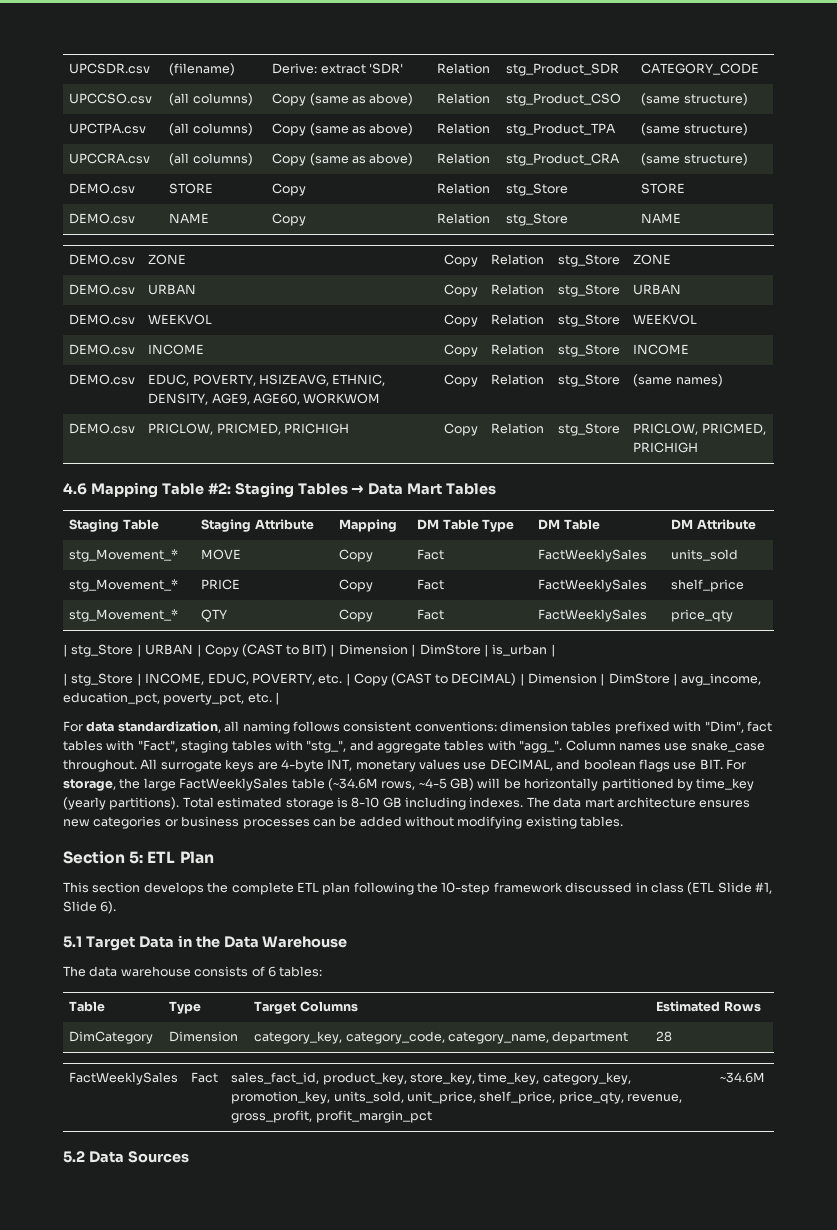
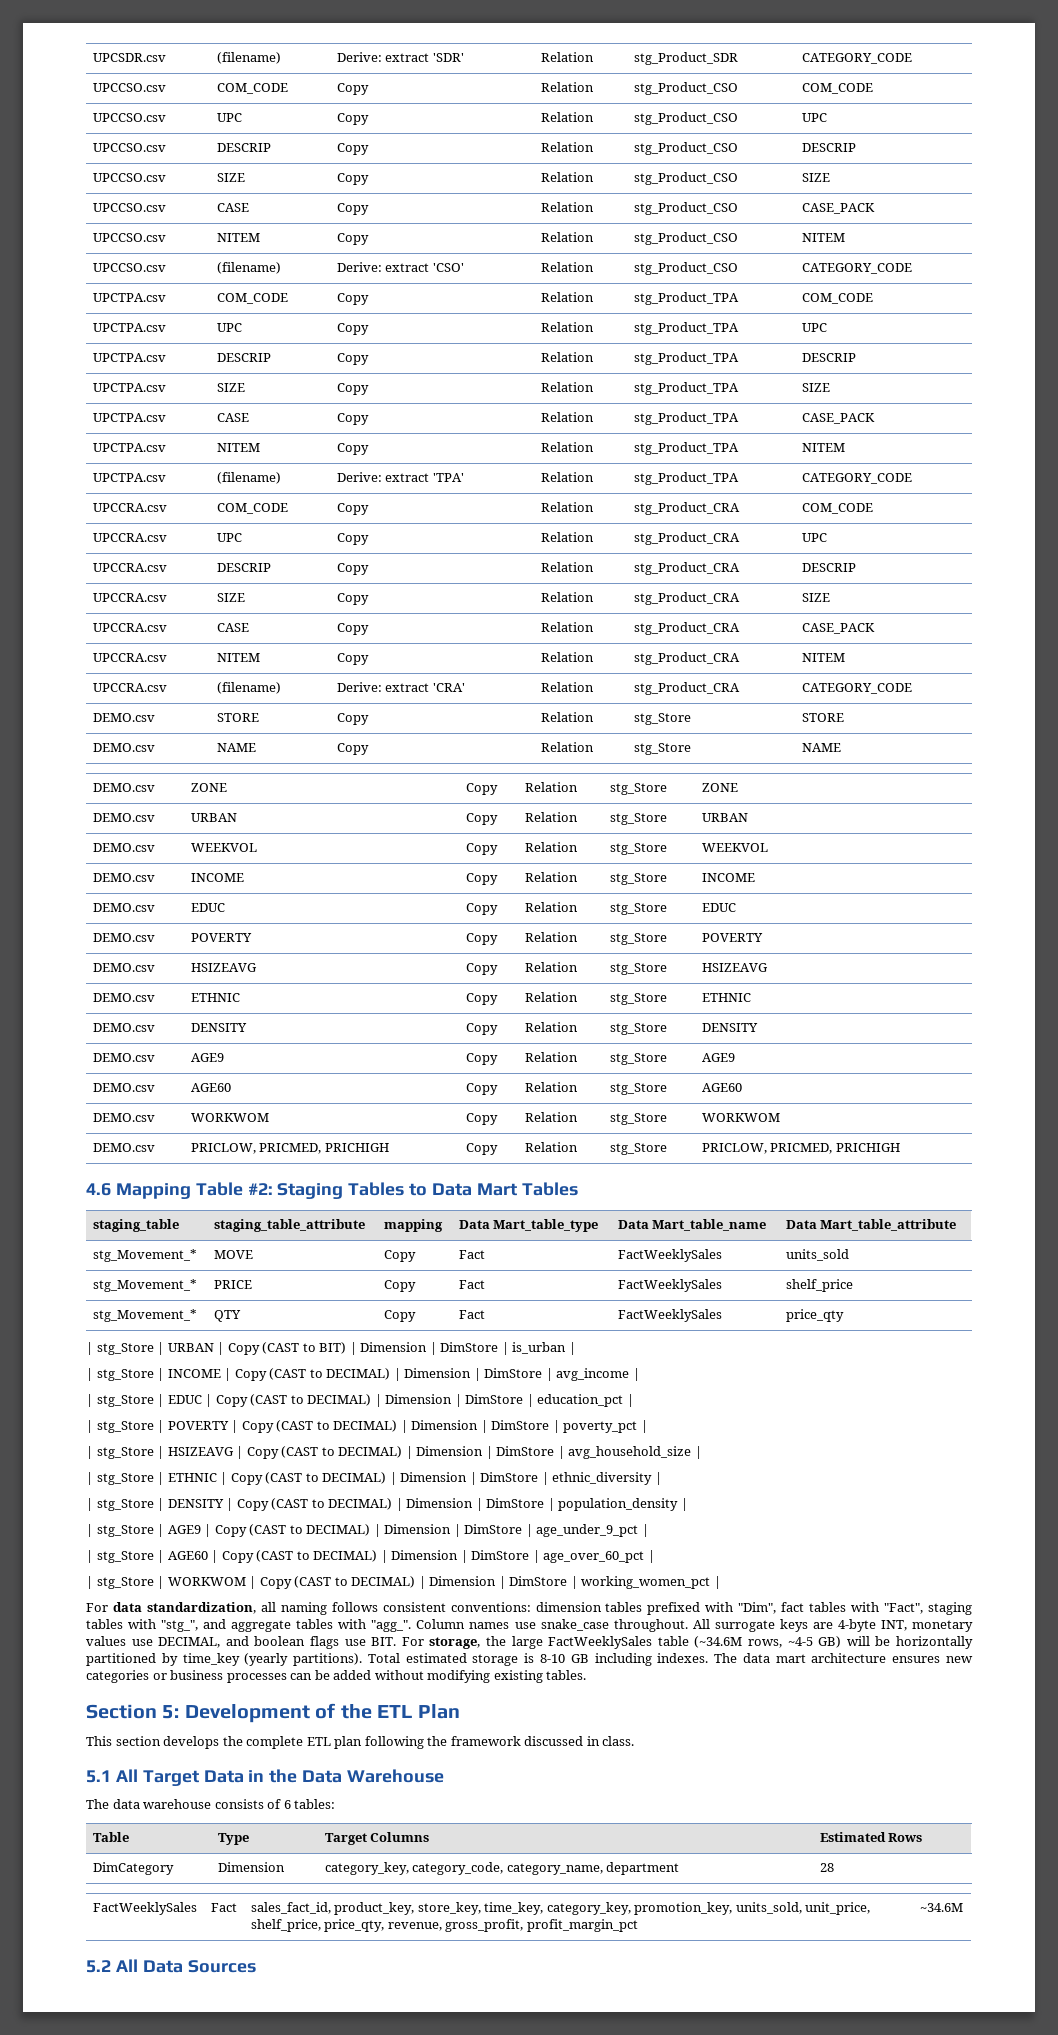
[169,93,253,106] [272,93,414,106] [437,93,491,104] [506,93,622,106] [641,93,748,106] [69,123,147,134] [169,123,253,136] [272,123,414,136] [437,123,491,134] [506,123,617,136] [641,123,748,136] [69,153,151,164] [169,153,253,166] [272,153,414,166] [437,153,491,164] [506,153,621,166] [641,153,748,166] (all columns) | Copy (same as above) | Relation | stg_Product_CSO | (same structure) // UPCTPA.csv | (all columns) | Copy (same as above) | Relation | stg_Product_TPA | (same structure) // UPCCRA.csv | (all columns) | Copy (same as above) | Relation | stg_Product_CRA | (same structure) -> [216,83,288,94] [336,83,369,95] [540,82,594,92] [633,82,738,95] [801,83,873,94] [92,113,166,122] [216,113,242,122] [336,113,369,125] [540,112,594,122] [633,112,738,125] [801,113,827,122] [92,143,166,152] [216,143,271,152] [336,143,369,155] [540,142,594,152] [633,142,738,155] [801,143,856,152] [92,173,166,182] [216,173,245,182] [336,173,369,185] [540,172,594,182] [633,172,738,185] [801,173,830,182] [92,203,166,212] [216,203,249,212] [336,203,369,215] [540,202,594,212] [633,202,738,215] [801,203,875,214] [92,233,166,242] [216,233,260,242] [336,233,369,245] [540,232,594,242] [633,232,738,245] [801,233,845,242] [92,263,166,272] [216,262,281,274] [336,262,464,272] [540,262,594,272] [633,262,738,275] [801,263,912,274] [92,293,166,302] [216,293,288,304] [336,293,369,305] [540,292,594,302] [633,292,739,305] [801,293,873,304] [92,323,166,332] [216,323,242,332] [336,323,369,335] [540,322,594,332] [633,322,739,335] [801,323,827,332] [92,353,166,362] [216,353,271,362] [336,353,369,365] [540,352,594,362] [633,352,739,365] [801,353,856,362] [92,383,166,392] [216,383,245,392] [336,383,369,395] [540,382,594,392] [633,382,739,395] [801,383,830,392] [92,413,166,422] [216,413,249,422] [336,413,369,425] [540,412,594,422] [633,412,739,425] [801,413,875,424] [92,443,166,452] [216,443,260,452] [336,443,369,455] [540,442,594,452] [633,442,739,455] [801,443,845,452] [92,473,166,482] [216,472,281,484] [336,472,464,482] [540,472,594,482] [633,472,739,485] [801,473,912,484] [92,503,167,512] [216,503,288,514] [336,503,369,515] [540,502,594,512] [633,502,740,515] [801,503,873,514] [92,533,167,542] [216,533,242,542] [336,533,369,545] [540,532,594,542] [633,532,740,545] [801,533,827,542] [92,563,167,572] [216,563,271,572] [336,563,369,575] [540,562,594,572] [633,562,740,575] [801,563,856,572] [92,593,167,602] [216,593,245,602] [336,593,369,605] [540,592,594,602] [633,592,740,605] [801,593,830,602] [92,623,167,632] [216,623,249,632] [336,623,369,635] [540,622,594,632] [633,622,740,635] [801,623,875,634] [92,653,167,662] [216,653,260,662] [336,653,369,665] [540,652,594,662] [633,652,740,665] [801,653,845,662] [92,683,167,692] [216,682,281,694] [336,682,465,692] [540,682,594,692] [633,682,740,695] [801,683,912,694] COM_CODE | Copy | Relation | stg_Product_CSO | COM_CODE // UPCCSO.csv | UPC | Copy | Relation | stg_Product_CSO | UPC // UPCCSO.csv | DESCRIP | Copy | Relation | stg_Product_CSO | DESCRIP // UPCCSO.csv | SIZE | Copy | Relation | stg_Product_CSO | SIZE // UPCCSO.csv | CASE | Copy | Relation | stg_Product_CSO | CASE_PACK // UPCCSO.csv | NITEM | Copy | Relation | stg_Product_CSO | NITEM // UPCCSO.csv | (filename) | Derive: extract 'CSO' | Relation | stg_Product_CSO | CATEGORY_CODE // UPCTPA.csv | COM_CODE | Copy | Relation | stg_Product_TPA | COM_CODE // UPCTPA.csv | UPC | Copy | Relation | stg_Product_TPA | UPC // UPCTPA.csv | DESCRIP | Copy | Relation | stg_Product_TPA | DESCRIP // UPCTPA.csv | SIZE | Copy | Relation | stg_Product_TPA | SIZE // UPCTPA.csv | CASE | Copy | Relation | stg_Product_TPA | CASE_PACK // UPCTPA.csv | NITEM | Copy | Relation | stg_Product_TPA | NITEM // UPCTPA.csv | (filename) | Derive: extract 'TPA' | Relation | stg_Product_TPA | CATEGORY_CODE // UPCCRA.csv | COM_CODE | Copy | Relation | stg_Product_CRA | COM_CODE // UPCCRA.csv | UPC | Copy | Relation | stg_Product_CRA | UPC // UPCCRA.csv | DESCRIP | Copy | Relation | stg_Product_CRA | DESCRIP // UPCCRA.csv | SIZE | Copy | Relation | stg_Product_CRA | SIZE // UPCCRA.csv | CASE | Copy | Relation | stg_Product_CRA | CASE_PACK // UPCCRA.csv | NITEM | Copy | Relation | stg_Product_CRA | NITEM // UPCCRA.csv | (filename) | Derive: extract 'CRA' | Relation | stg_Product_CRA | CATEGORY_CODE
[148,374,386,386] [148,393,300,405] EDUC, POVERTY, HSIZEAVG, ETHNIC, DENSITY, AGE9, AGE60, -> [190,903,225,912] [465,903,498,915] [524,902,578,912] [609,903,667,915] [701,903,736,912] [92,933,155,942] [190,933,252,942] [465,933,498,945] [524,932,578,942] [609,933,667,945] [701,933,763,942] [92,963,155,972] [190,963,257,972] [465,963,498,975] [524,962,578,972] [609,963,667,975] [701,963,768,972] [92,993,155,1002] [190,993,240,1002] [465,993,498,1005] [524,992,578,1002] [609,993,667,1005] [701,993,751,1002] [92,1023,155,1032] [190,1023,247,1032] [465,1023,498,1035] [524,1022,578,1032] [609,1023,667,1035] [701,1023,758,1032] [92,1053,155,1062] [190,1053,224,1062] [465,1053,498,1065] [524,1052,578,1062] [609,1053,667,1065] [701,1053,735,1062] [92,1083,155,1092] [190,1083,231,1092] [465,1083,498,1095] [524,1082,578,1092] [609,1083,667,1095] [701,1083,742,1092] [92,1113,155,1122] EDUC | Copy | Relation | stg_Store | EDUC // DEMO.csv | POVERTY | Copy | Relation | stg_Store | POVERTY // DEMO.csv | HSIZEAVG | Copy | Relation | stg_Store | HSIZEAVG // DEMO.csv | ETHNIC | Copy | Relation | stg_Store | ETHNIC // DEMO.csv | DENSITY | Copy | Relation | stg_Store | DENSITY // DEMO.csv | AGE9 | Copy | Relation | stg_Store | AGE9 // DEMO.csv | AGE60 | Copy | Relation | stg_Store | AGE60 // DEMO.csv |
[633,374,723,387] (same names) -> [701,1113,780,1122] WORKWOM
[351,485,365,494] → -> [409,1183,428,1196] to
[69,519,159,532] [201,519,314,532] [339,519,398,532] [417,519,514,532] [538,519,600,530] [671,519,756,530] Staging Table | Staging Attribute | Mapping | DM Table Type | DM Table | DM Attribute -> [92,1219,179,1232] [213,1219,365,1232] [383,1219,443,1232] [458,1219,599,1232] [617,1219,767,1231] [785,1219,957,1231] staging_table | staging_table_attribute | mapping | Data Mart_table_type | Data Mart_table_name | Data Mart_table_attribute
[145,673,343,685] INCOME, EDUC, POVERTY, etc. -> [167,1369,221,1378] INCOME
[681,673,762,686] [63,692,272,705] avg_income, education_pct, poverty_pct, etc. -> [556,1368,640,1381] [86,1394,634,1407] [86,1420,648,1433] [86,1446,702,1459] [86,1472,662,1485] [86,1498,688,1511] [86,1524,649,1537] [86,1550,655,1563] [86,1576,711,1589] avg_income | // | stg_Store | EDUC | Copy (CAST to DECIMAL) | Dimension | DimStore | education_pct | // | stg_Store | POVERTY | Copy (CAST to DECIMAL) | Dimension | DimStore | poverty_pct | // | stg_Store | HSIZEAVG | Copy (CAST to DECIMAL) | Dimension | DimStore | avg_household_size | // | stg_Store | ETHNIC | Copy (CAST to DECIMAL) | Dimension | DimStore | ethnic_diversity | // | stg_Store | DENSITY | Copy (CAST to DECIMAL) | Dimension | DimStore | population_density | // | stg_Store | AGE9 | Copy (CAST to DECIMAL) | Dimension | DimStore | age_under_9_pct | // | stg_Store | AGE60 | Copy (CAST to DECIMAL) | Dimension | DimStore | age_over_60_pct | // | stg_Store | WORKWOM | Copy (CAST to DECIMAL) | Dimension | DimStore | working_women_pct
(144, 857) none -> [184,1703,372,1723] Development of the
[441,882,491,895] 10-step -> (448, 1741) none
[650,882,772,895] [63,901,117,914] class (ETL Slide #1, Slide 6). -> [602,1736,635,1746] class.
(82, 942) none -> [115,1769,138,1782] All
(85, 1157) none -> [115,1959,138,1972] All

